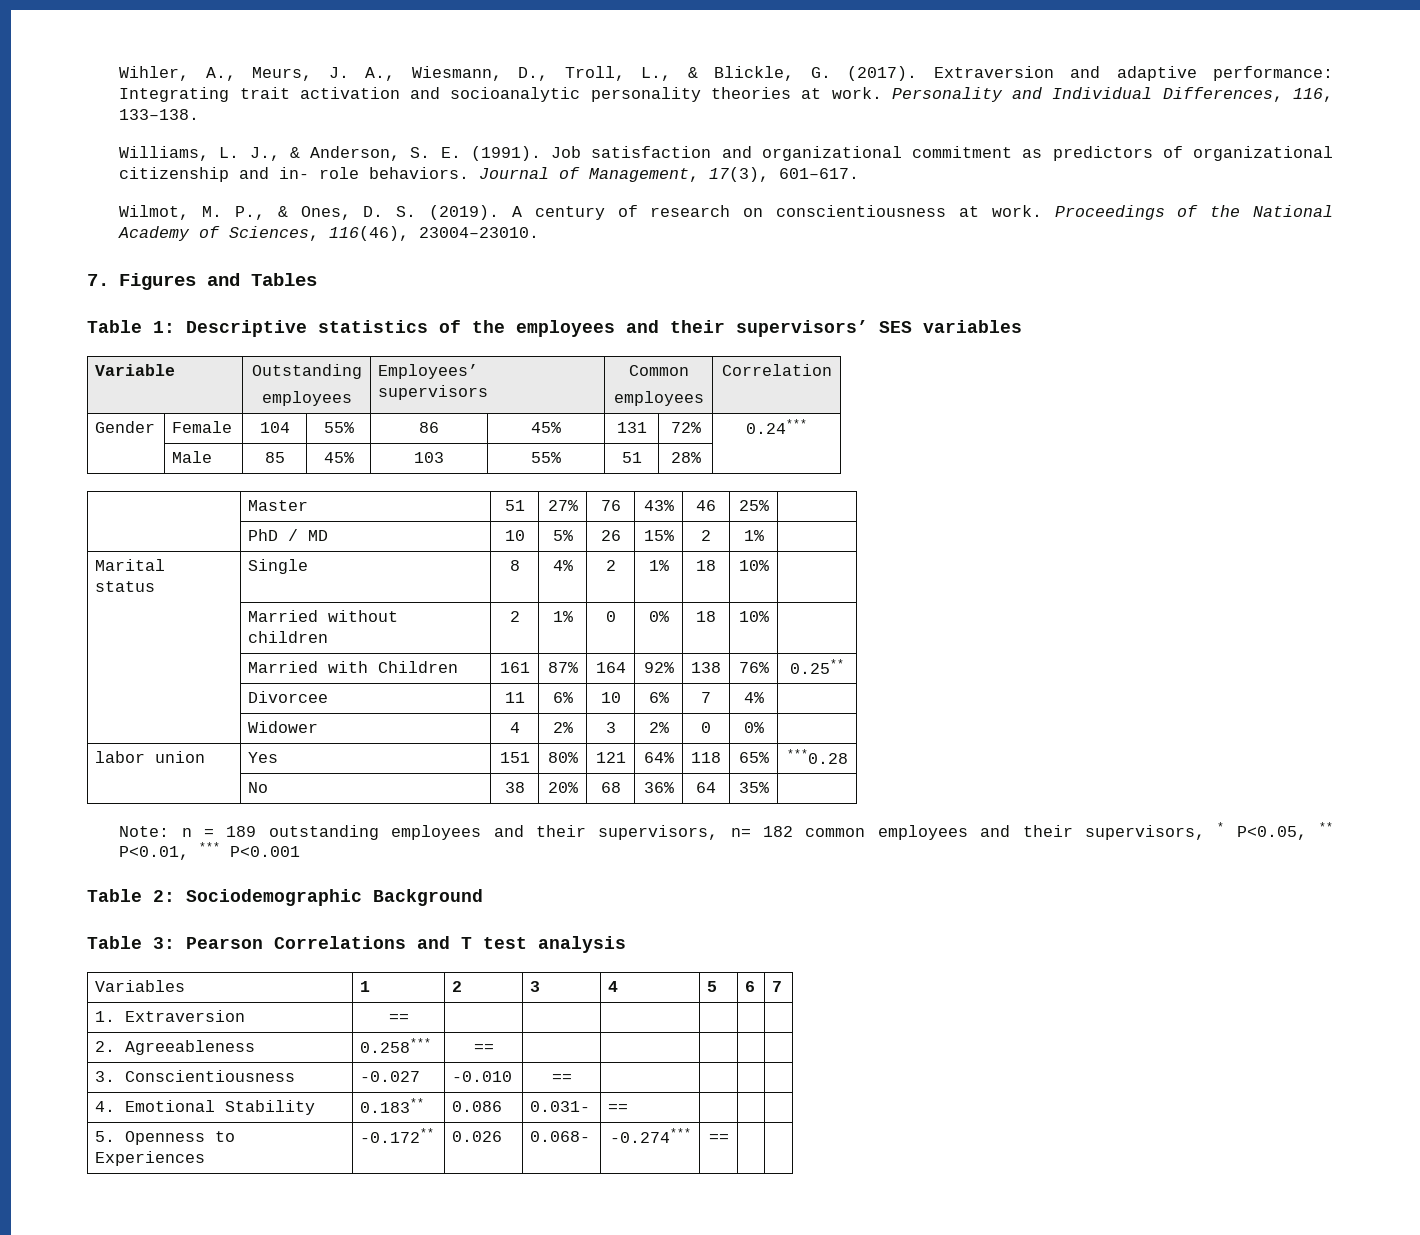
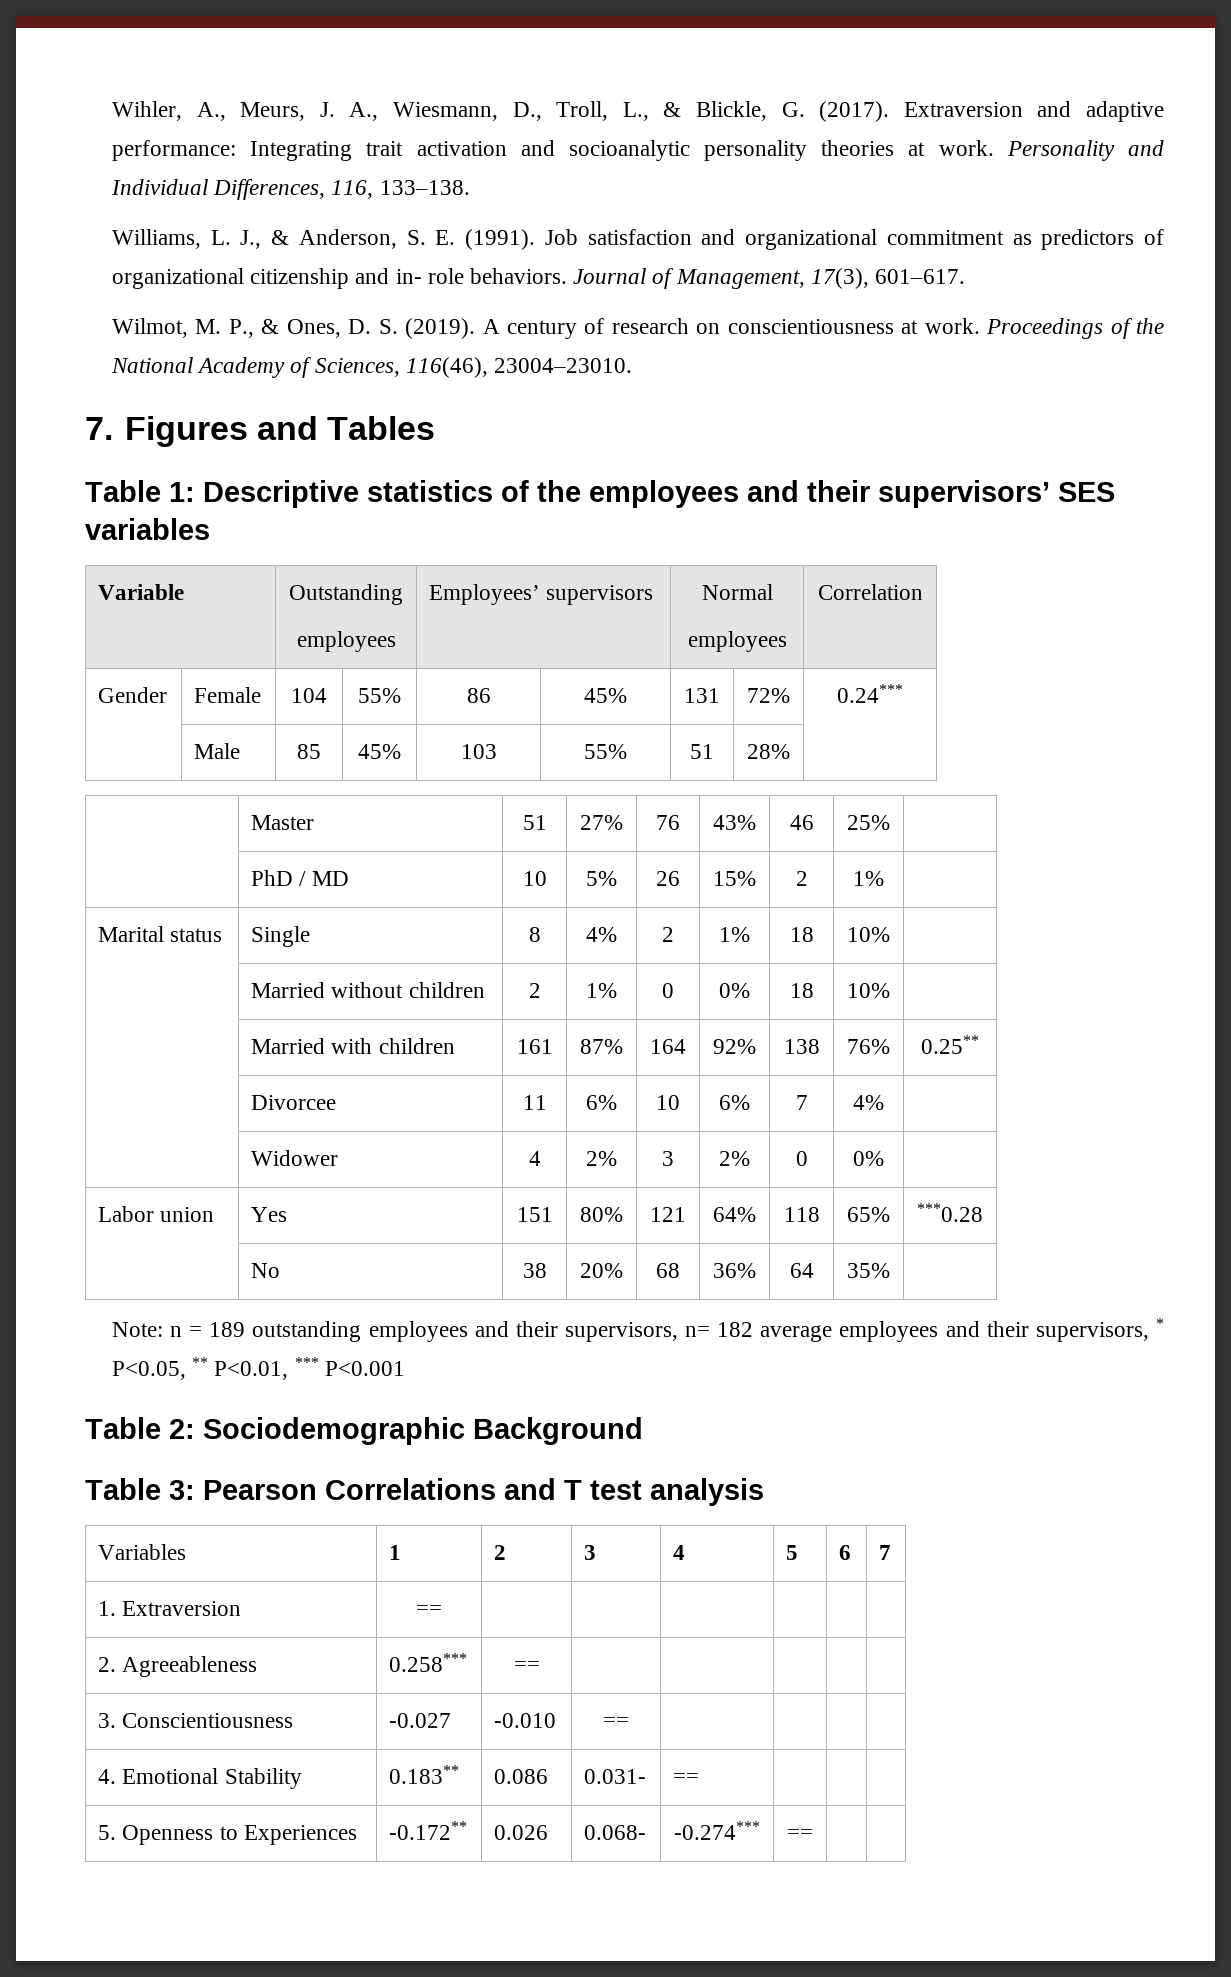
[628,365,689,376] Common -> [701,584,773,600] Normal
[378,661,459,673] Children -> [378,1038,455,1054] children
[95,751,146,763] labor -> [98,1206,155,1222] Labor
[805,828,866,837] common -> [760,1325,833,1342] average

